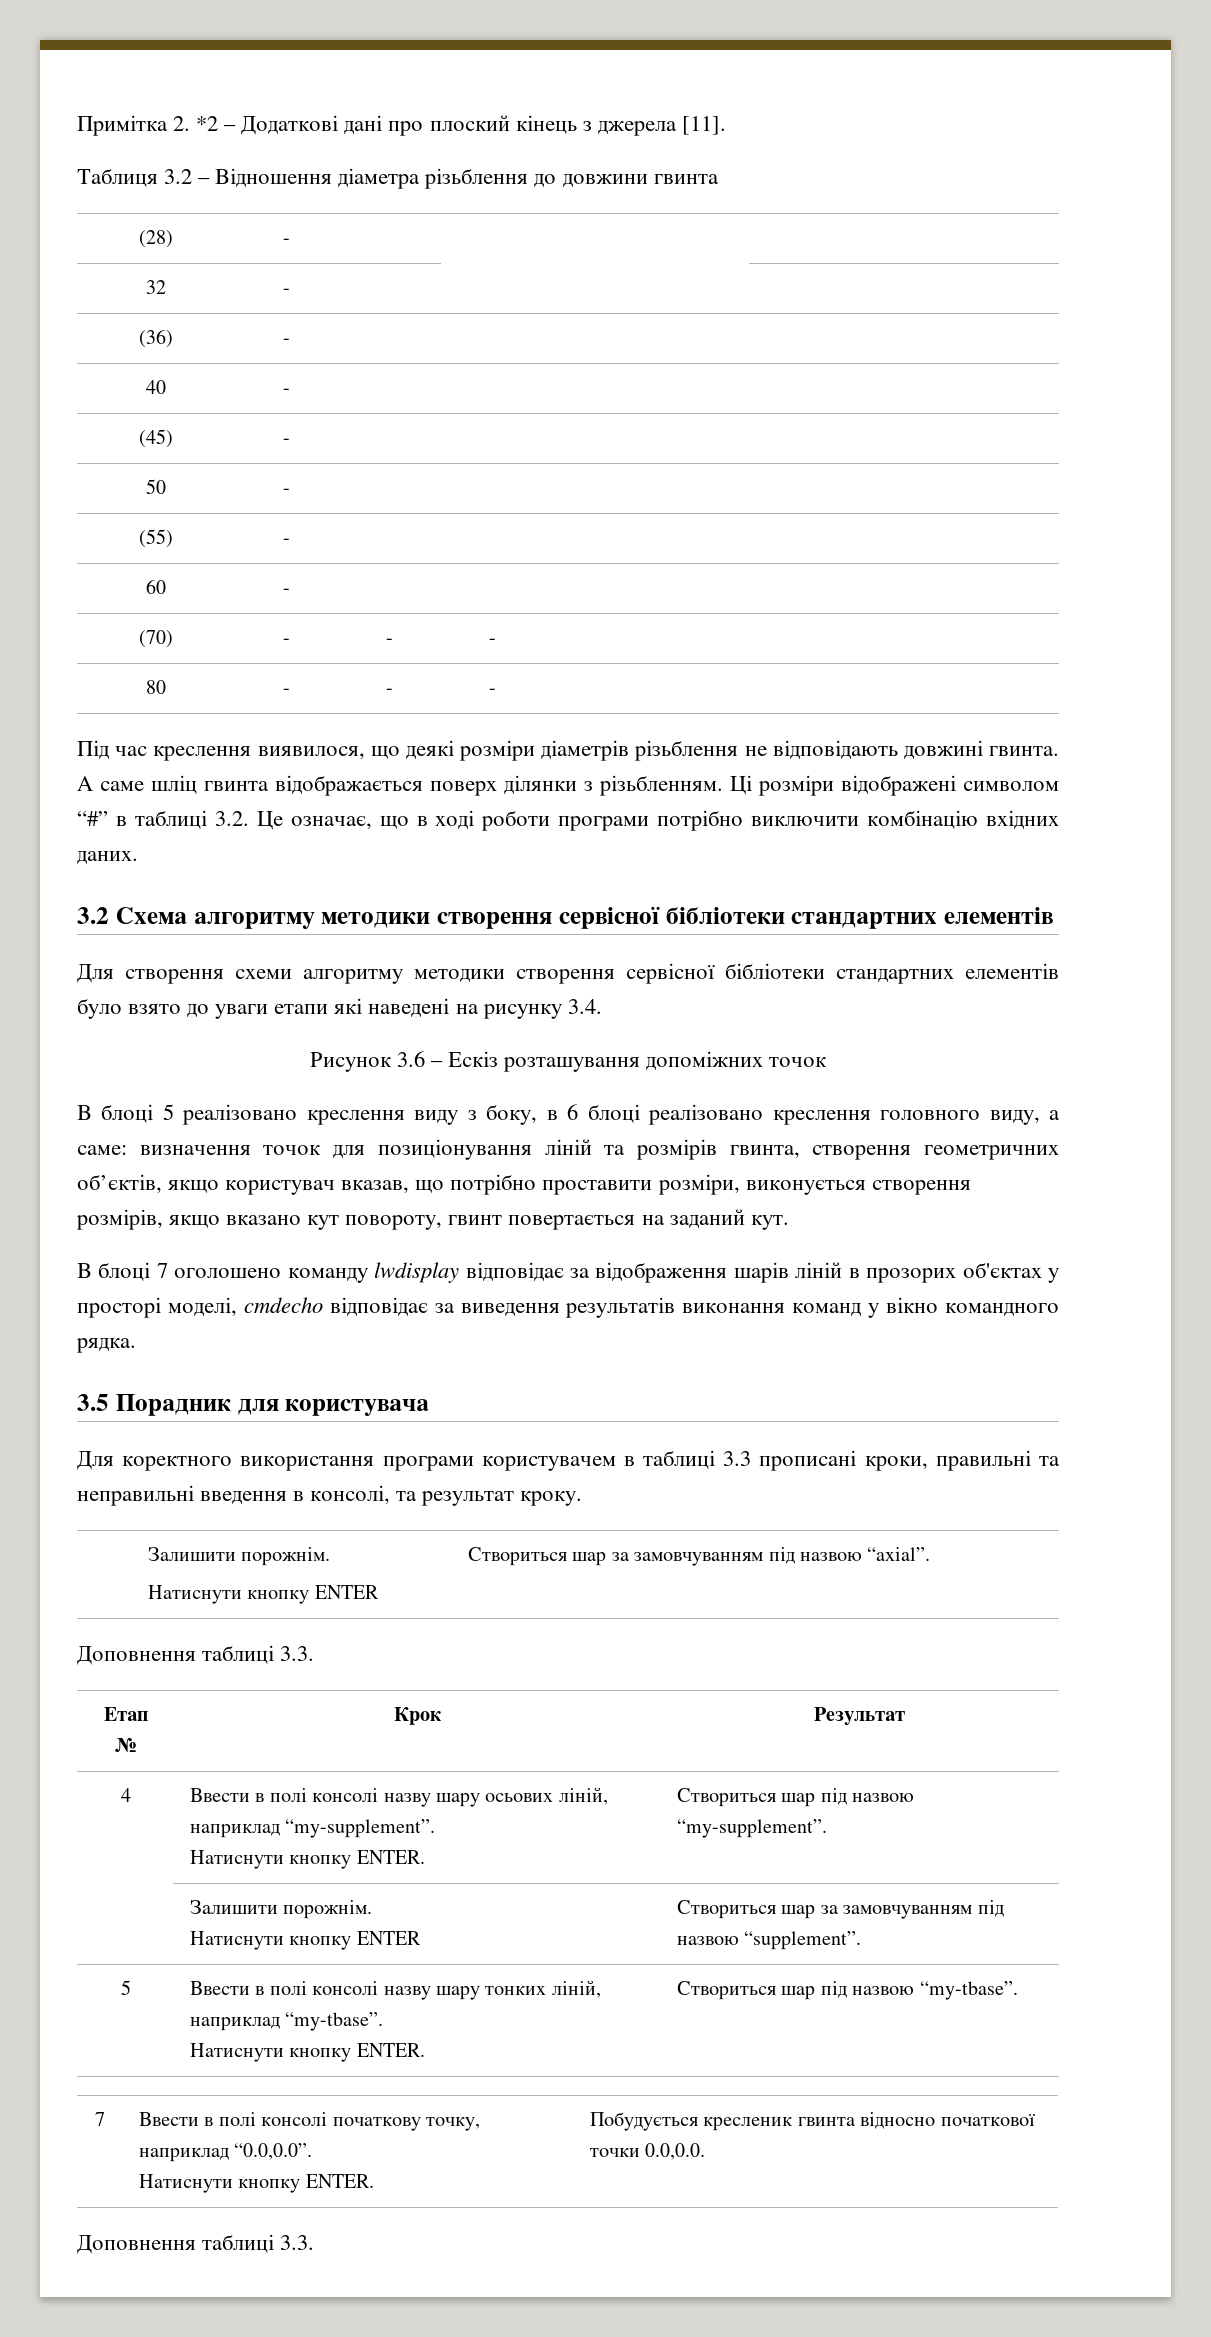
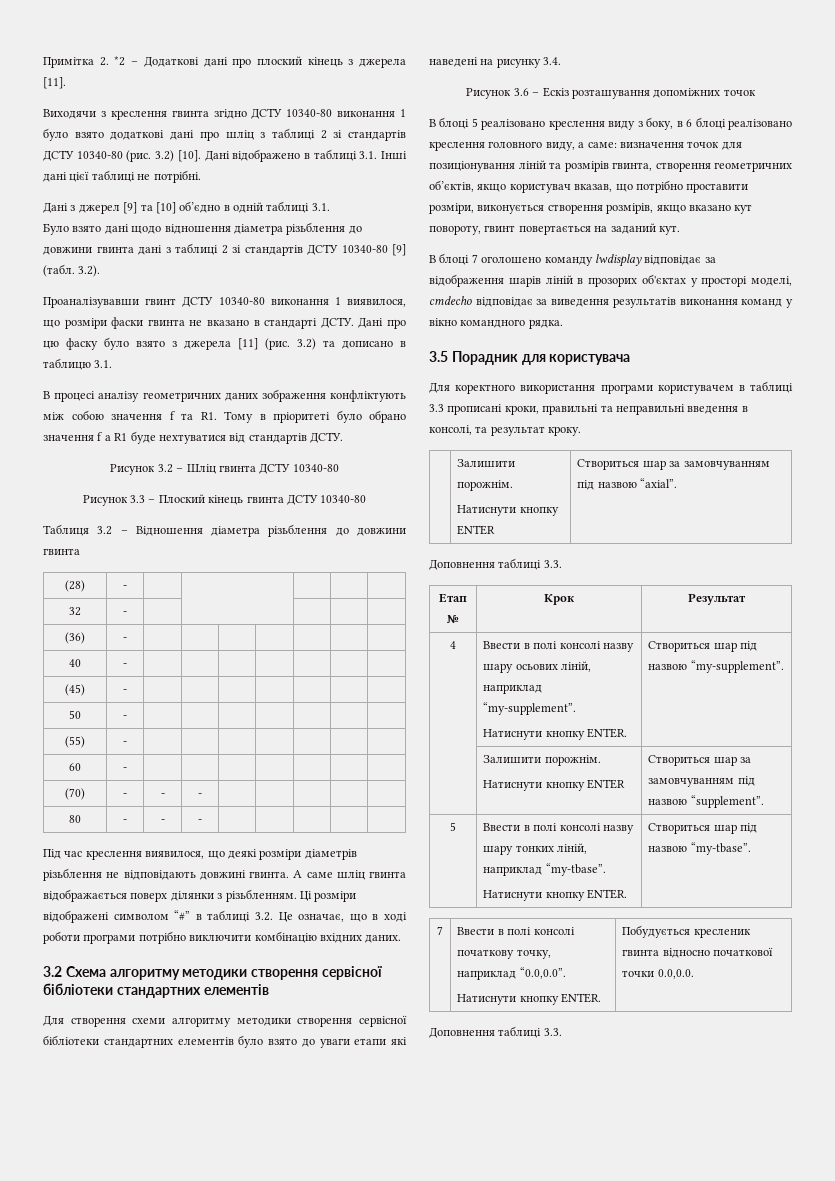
(726, 125) none -> [43,108,406,120] [43,128,406,141] [43,149,407,162] [43,170,201,183] [43,201,330,214] [43,222,362,235] [43,243,406,256] [43,264,101,277] [43,296,406,308] [43,317,407,329] [43,337,406,350] [43,358,113,370] [43,389,406,402] [43,410,406,423] [43,431,343,444] [110,463,339,475] [82,494,367,506] // Виходячи з креслення гвинта згідно ДСТУ 10340-80 виконання 1 було взято додаткові дані про шліц з таблиці 2 зі стандартів ДСТУ 10340-80 (рис. 3.2) [10]. Дані відображено в таблиці 3.1. Інші дані цієї таблиці не потрібні. // Дані з джерел [9] та [10] об’єдно в одній таблиці 3.1. // Було взято дані щодо відношення діаметра різьблення до довжини гвинта дані з таблиці 2 зі стандартів ДСТУ 10340-80 [9] (табл. 3.2). // Проаналізувавши гвинт ДСТУ 10340-80 виконання 1 виявилося, що розміри фаски гвинта не вказано в стандарті ДСТУ. Дані про цю фаску було взято з джерела [11] (рис. 3.2) та дописано в таблицю 3.1. // В процесі аналізу геометричних даних зображення конфліктують між собою значення f та R1. Тому в пріоритеті було обрано значення f а R1 буде нехтуватися від стандартів ДСТУ. // Рисунок 3.2 – Шліц гвинта ДСТУ 10340-80 // Рисунок 3.3 – Плоский кінець гвинта ДСТУ 10340-80

